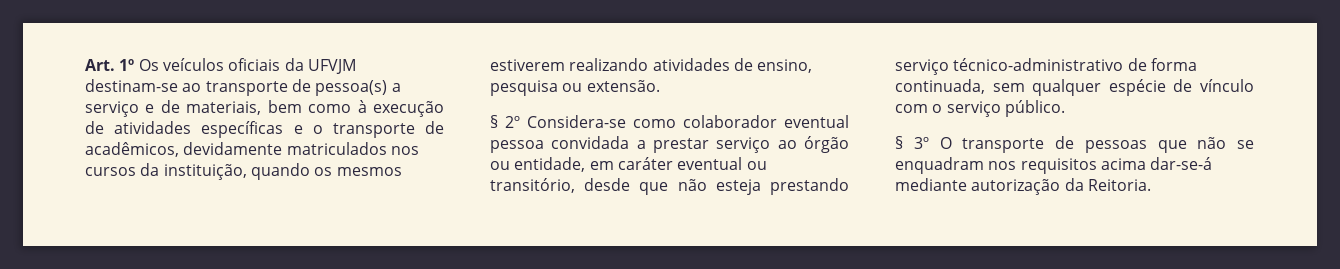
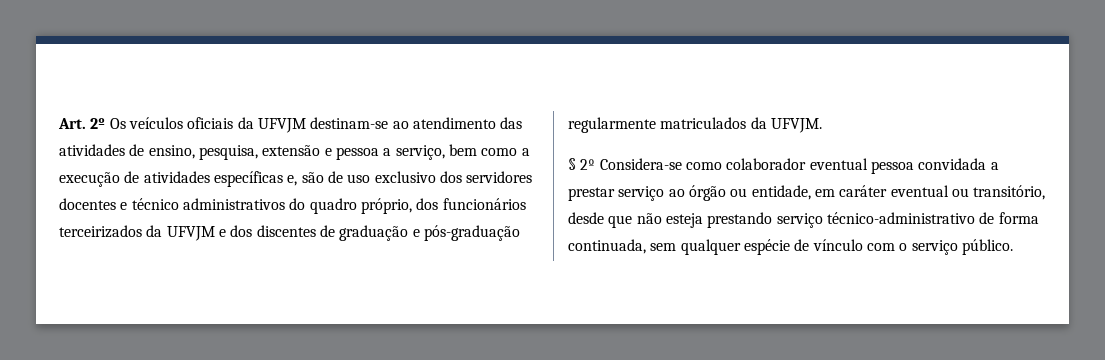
[119,59,135,71] 1º -> [90,118,106,129] 2º
[205,79,401,96] [85,100,262,117] transporte de pessoa(s) a serviço e de materiais, -> [412,117,523,129] [59,144,445,160] atendimento das atividades de ensino, pesquisa, extensão e pessoa a serviço,
[357,100,367,113] à -> [521,148,530,156] a
[293,121,445,138] [85,142,419,157] [85,163,402,180] [490,58,813,73] [490,80,660,96] e o transporte de acadêmicos, devidamente matriculados nos cursos da instituição, quando os mesmos estiverem realizando atividades de ensino, pesquisa ou extensão. -> [287,171,533,186] [59,198,526,214] [59,225,520,241] [568,117,822,133] e, são de uso exclusivo dos servidores docentes e técnico administrativos do quadro próprio, dos funcionários terceirizados da UFVJM e dos discentes de graduação e pós-graduação regularmente matriculados da UFVJM.
[895,136,1254,153] [895,157,1213,174] [895,178,1151,195] // § 3º O transporte de pessoas que não se enquadram nos requisitos acima dar-se-á mediante autorização da Reitoria. -> (1013, 247) none

